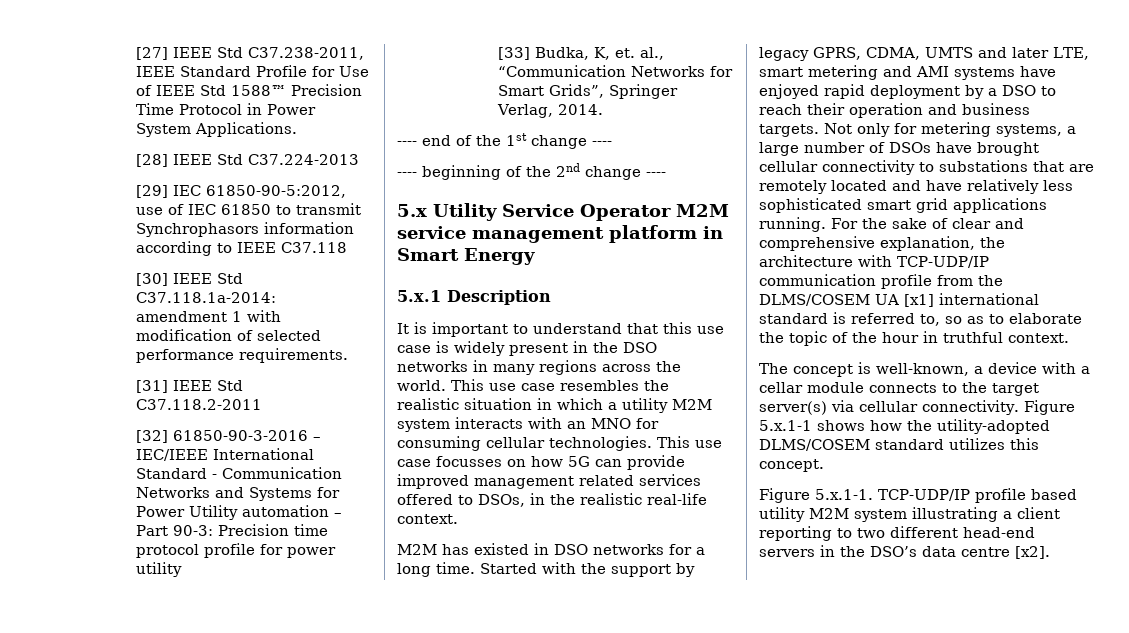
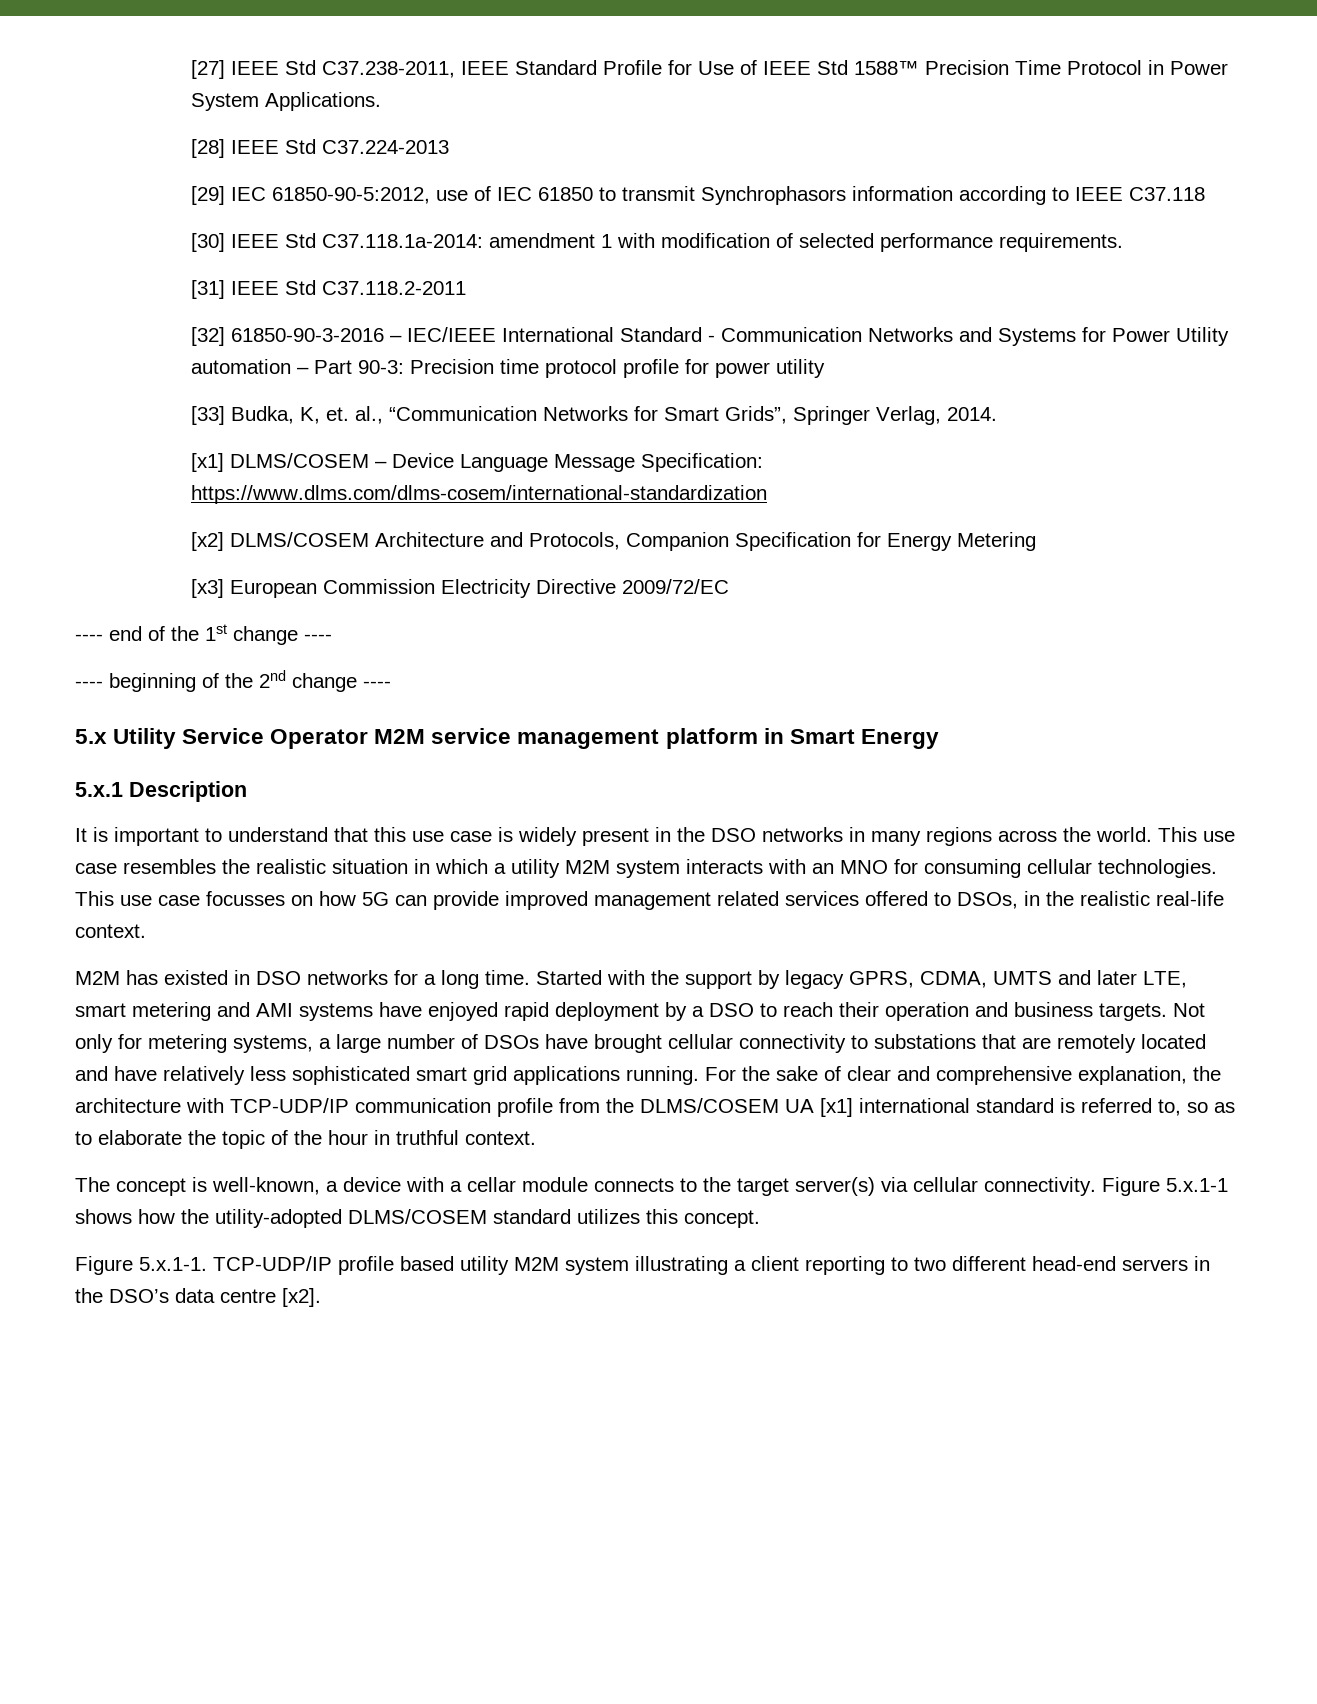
(604, 109) none -> [191,453,764,472] [191,485,768,504] [191,532,1037,551] [191,579,730,598] // [x1] DLMS/COSEM – Device Language Message Specification: https://www.dlms.com/dlms-cosem/international-standardization // [x2] DLMS/COSEM Architecture and Protocols, Companion Specification for Energy Metering // [x3] European Commission Electricity Directive 2009/72/EC

